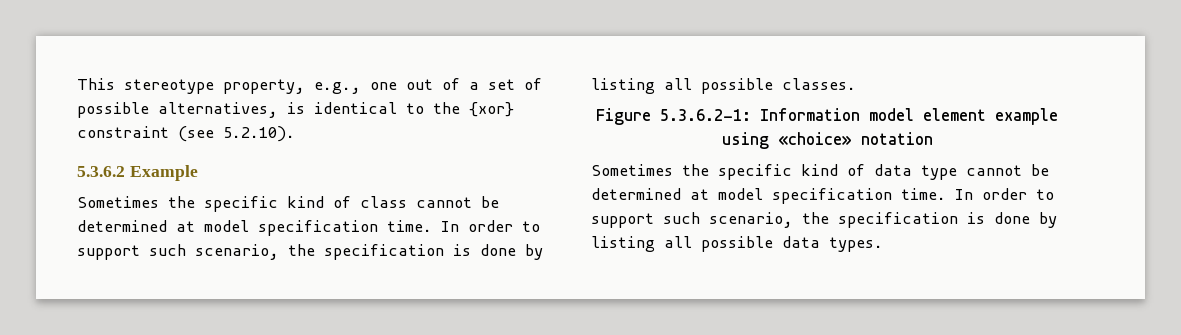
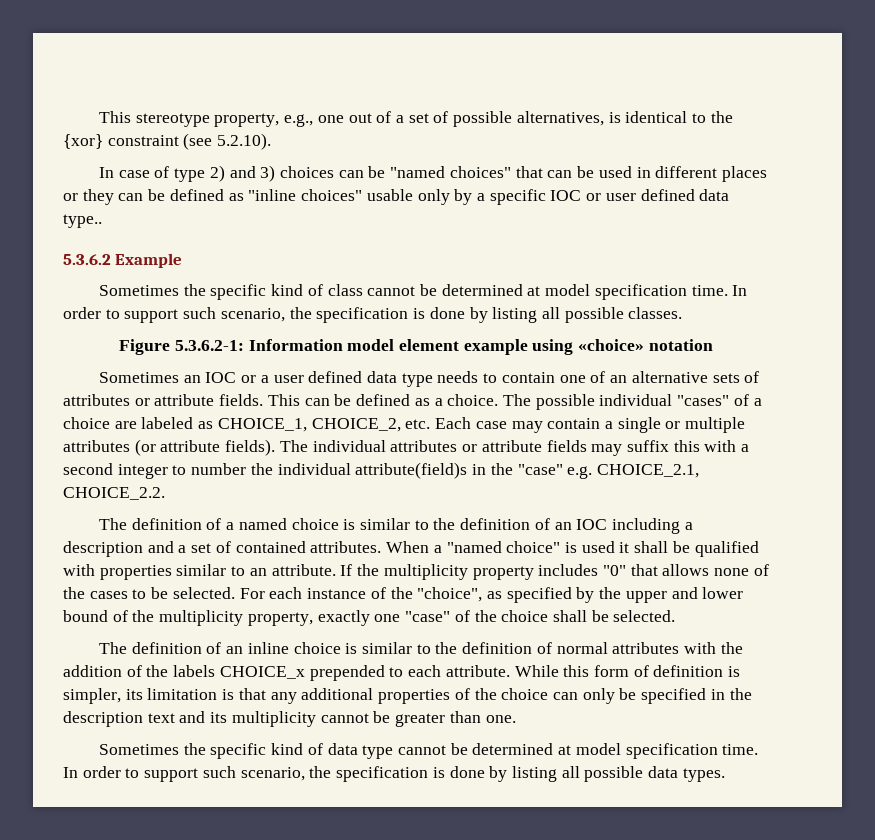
(295, 134) none -> [98,165,767,182] [63,189,730,205] [63,214,102,228] // In case of type 2) and 3) choices can be "named choices" that can be used in different places or they can be defined as "inline choices" usable only by a specific IOC or user defined data type..
(933, 138) none -> [98,371,760,387] [63,394,762,410] [63,417,746,433] [63,439,750,456] [63,462,699,479] [63,487,165,500] [98,518,693,534] [63,541,759,557] [63,564,769,580] [63,587,744,603] [63,610,676,626] [98,642,743,654] [63,665,741,681] [63,688,752,704] [63,711,516,727] // Sometimes an IOC or a user defined data type needs to contain one of an alternative sets of attributes or attribute fields. This can be defined as a choice. The possible individual "cases" of a choice are labeled as CHOICE_1, CHOICE_2, etc. Each case may contain a single or multiple attributes (or attribute fields). The individual attributes or attribute fields may suffix this with a second integer to number the individual attribute(field)s in the "case" e.g. CHOICE_2.1, CHOICE_2.2. // The definition of a named choice is similar to the definition of an IOC including a description and a set of contained attributes. When a "named choice" is used it shall be qualified with properties similar to an attribute. If the multiplicity property includes "0" that allows none of the cases to be selected. For each instance of the "choice", as specified by the upper and lower bound of the multiplicity property, exactly one "case" of the choice shall be selected. // The definition of an inline choice is similar to the definition of normal attributes with the addition of the labels CHOICE_x prepended to each attribute. While this form of definition is simpler, its limitation is that any additional properties of the choice can only be specified in the description text and its multiplicity cannot be greater than one.

